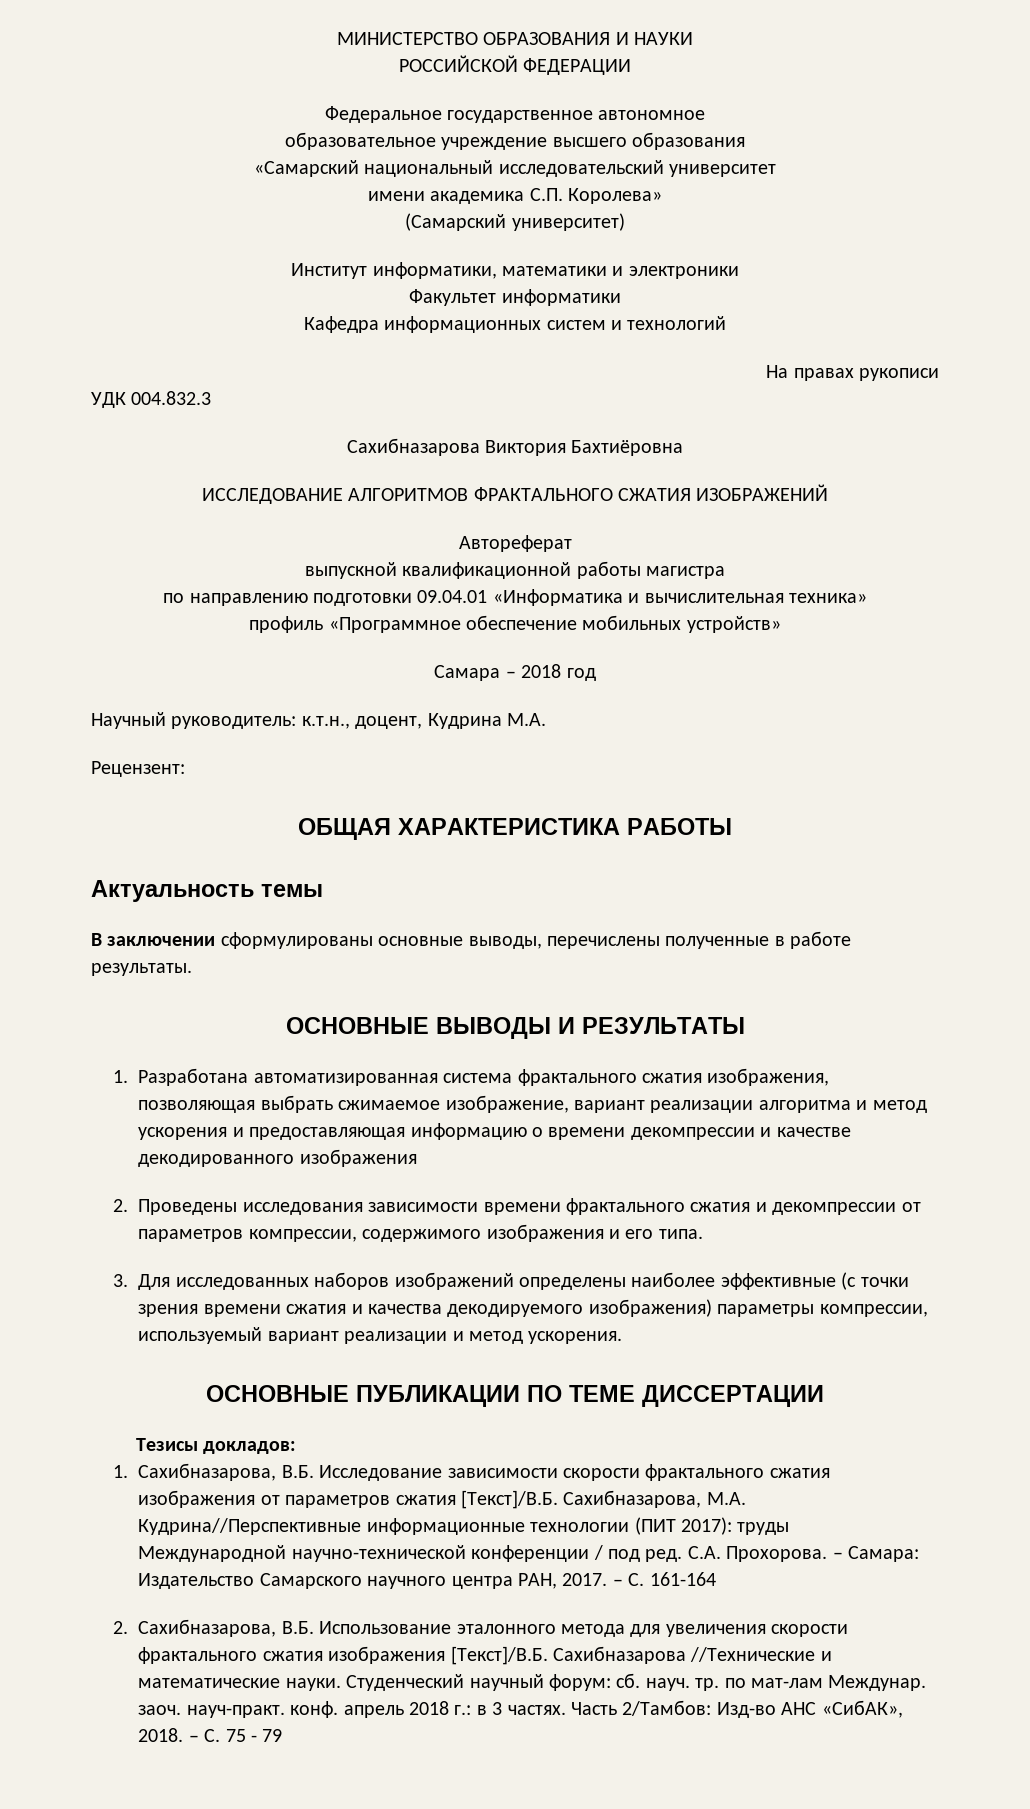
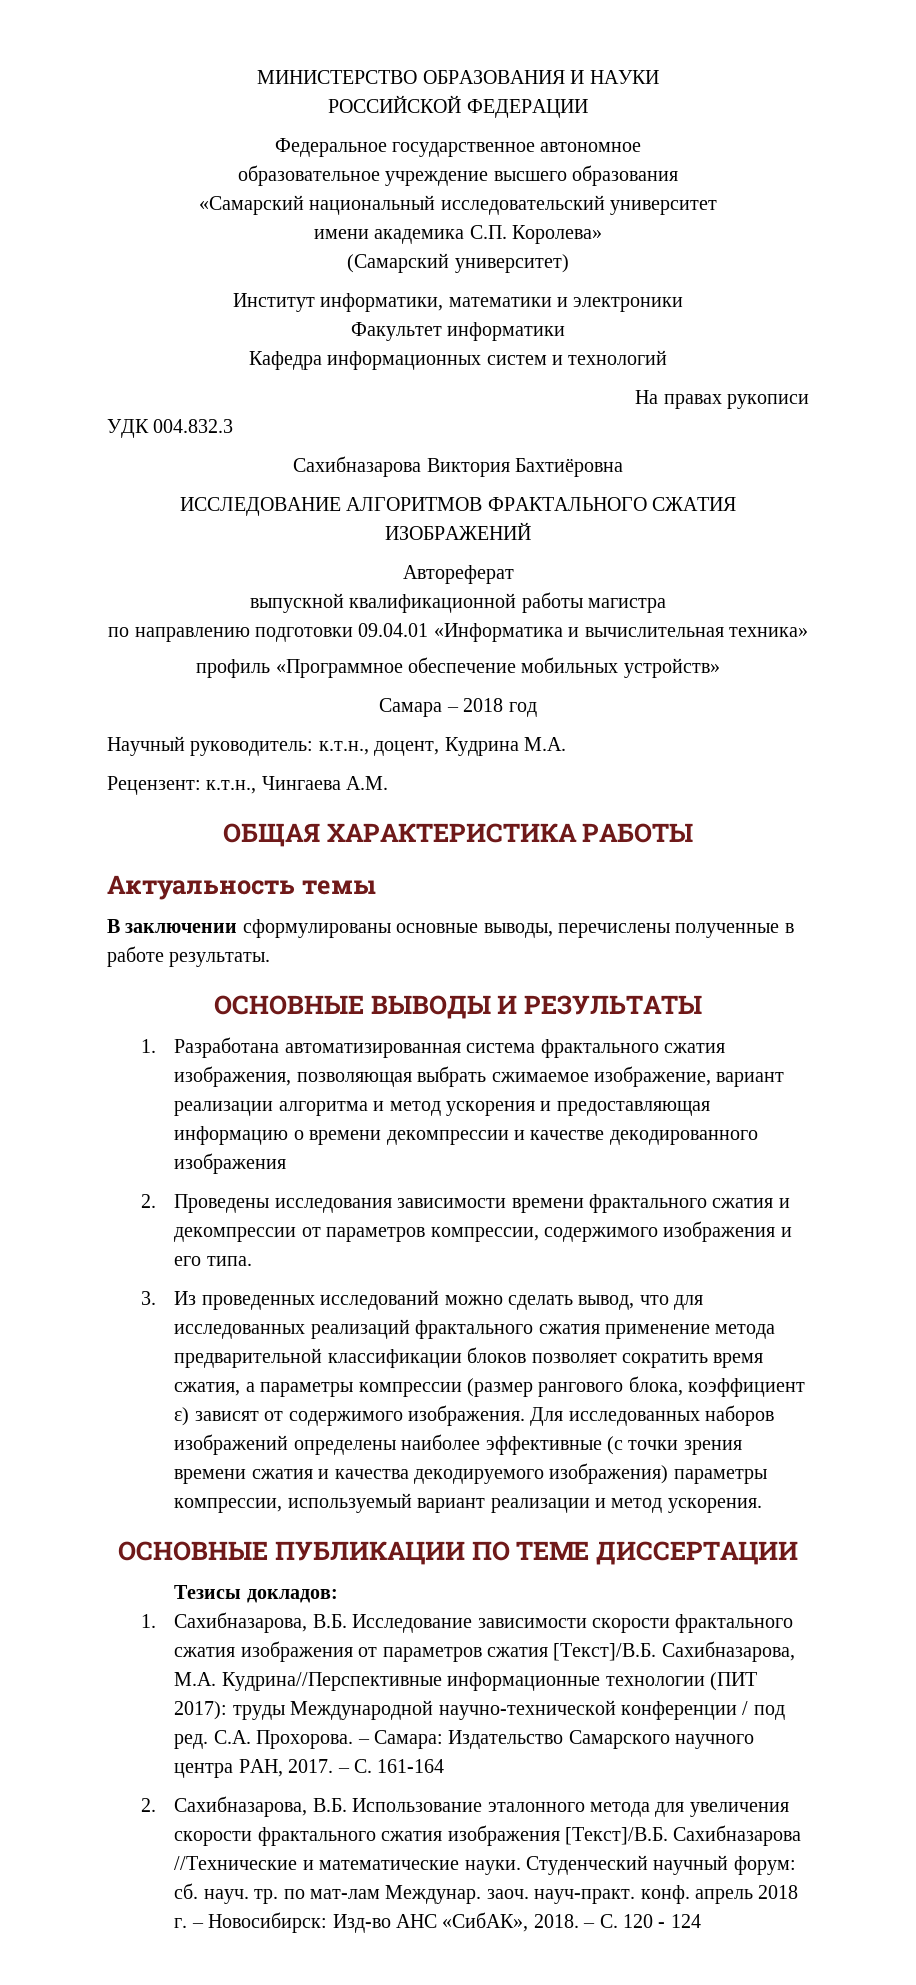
(185, 769) none -> [206,776,389,794] к.т.н., Чингаева А.М.
(129, 1280) none -> [174,1290,704,1310] [174,1319,776,1339] [174,1347,764,1368] [174,1376,806,1397] [174,1405,526,1426] Из проведенных исследований можно сделать вывод, что для исследованных реализаций фрактального сжатия применение метода предварительной классификации блоков позволяет сократить время сжатия, а параметры компрессии (размер рангового блока, коэффициент ε) зависят от содержимого изображения.
[454,1700,712,1716] г.: в 3 частях. Часть 2/Тамбов: -> [174,1912,328,1933] г. – Новосибирск:
[225,1729,283,1742] 75 - 79 -> [623,1914,701,1928] 120 - 124

